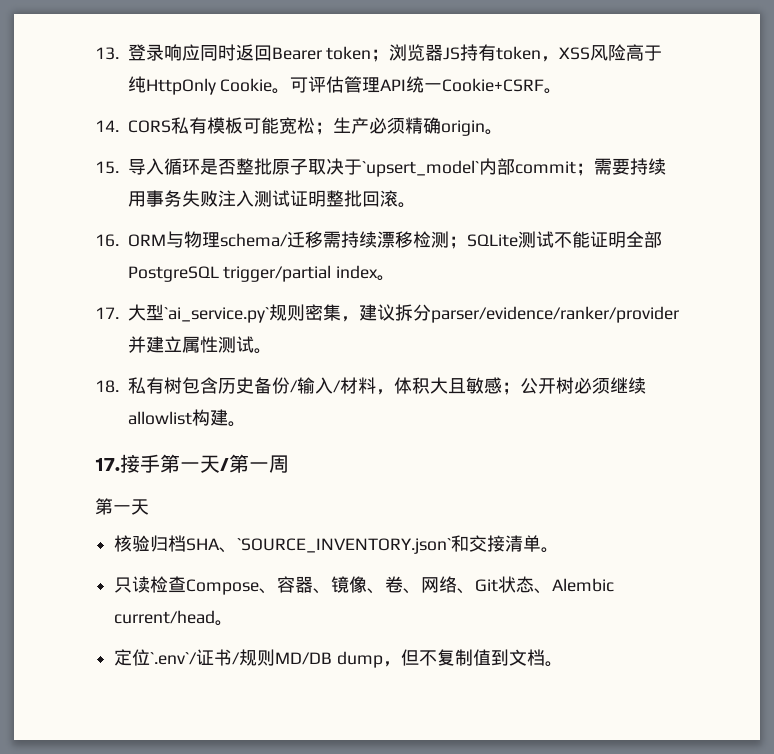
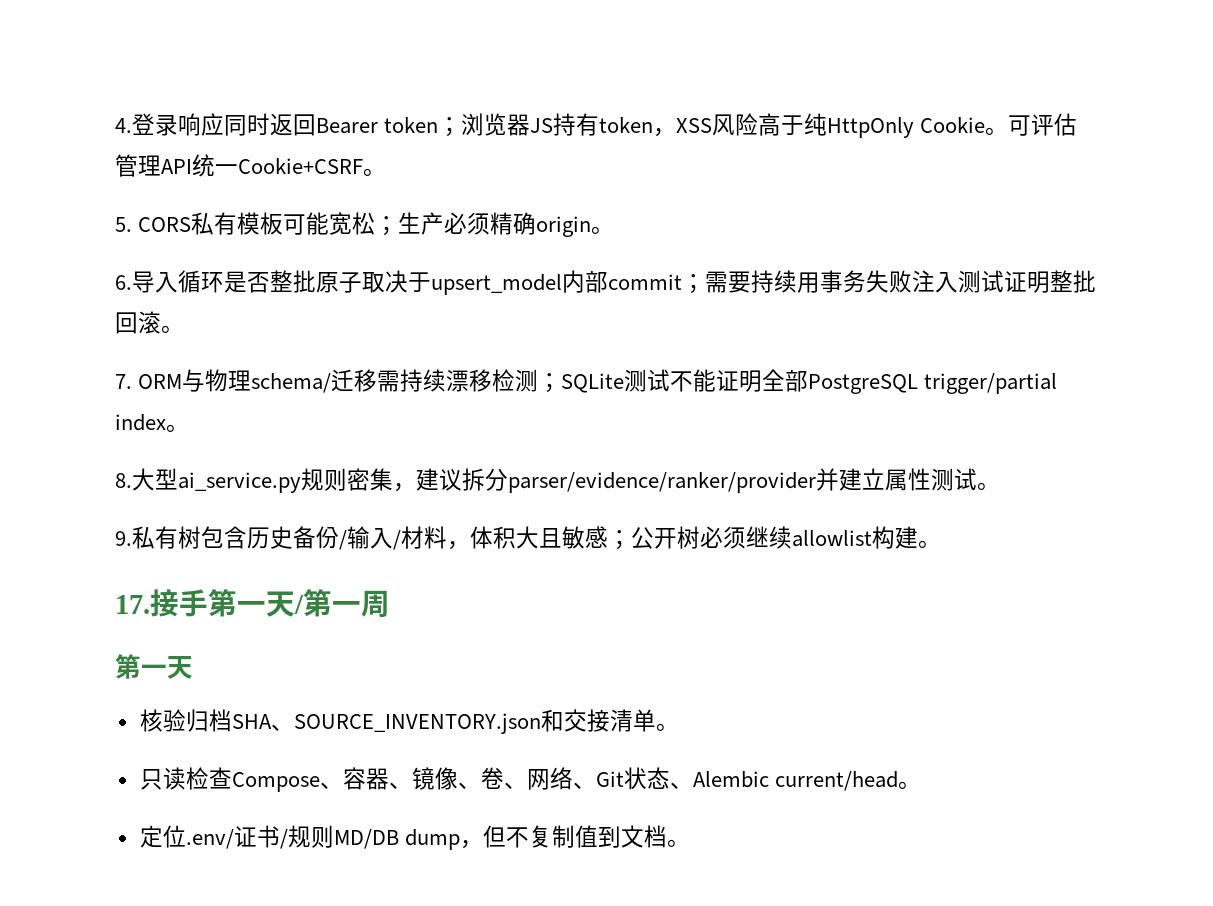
[95,47,119,60] 13. -> [115,118,132,133] 4.
[95,120,119,132] 14. -> [115,217,132,232] 5.
[95,161,119,174] 15. -> [115,275,132,290] 6.
[361,160,479,177] `upsert_model` -> [431,274,562,295] upsert_model
[95,234,119,247] 16. -> [115,374,132,389] 7.
[95,304,269,323] 17.大型`ai_service.py` -> [115,468,301,493] 8.大型ai_service.py
[95,380,119,393] 18. -> [115,531,132,546] 9.
[237,538,452,554] `SOURCE_INVENTORY.json` -> [293,713,541,734] SOURCE_INVENTORY.json
[150,652,198,665] `.env`/ -> [185,829,234,849] .env/

